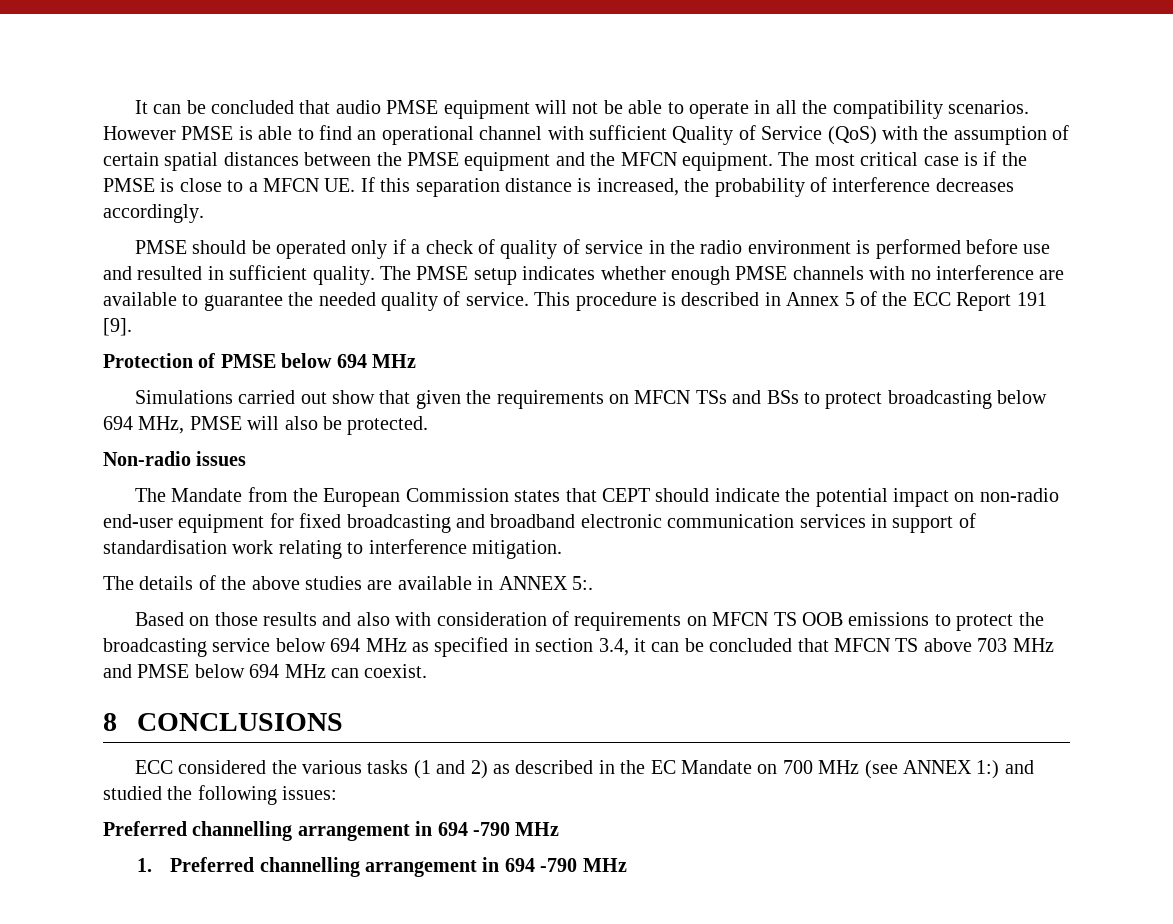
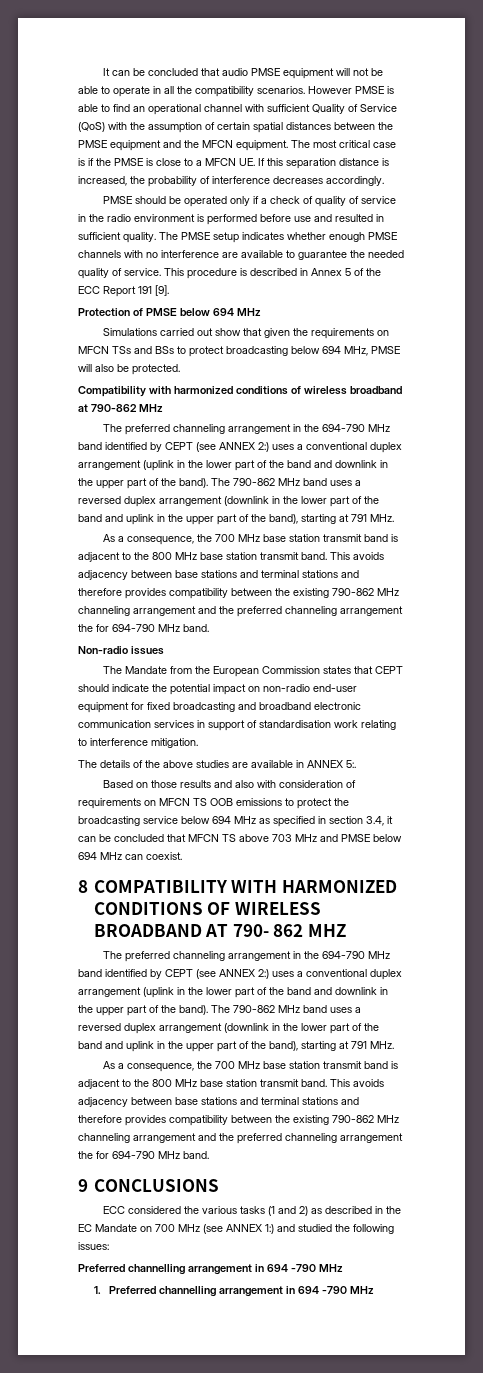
(429, 425) none -> [78,386,402,397] [78,404,163,412] [103,424,391,435] [78,442,402,453] [78,460,388,471] [78,478,361,489] [78,496,379,507] [78,514,394,525] [103,534,399,545] [78,552,384,562] [78,570,359,580] [78,588,399,599] [78,606,403,617] [78,624,209,632] // Compatibility with harmonized conditions of wireless broadband at 790-862 MHz // The preferred channeling arrangement in the 694-790 MHz band identified by CEPT (see ANNEX 2:) uses a conventional duplex arrangement (uplink in the lower part of the band and downlink in the upper part of the band). The 790-862 MHz band uses a reversed duplex arrangement (downlink in the lower part of the band and uplink in the upper part of the band), starting at 791 MHz. // As a consequence, the 700 MHz base station transmit band is adjacent to the 800 MHz base station transmit band. This avoids adjacency between base stations and terminal stations and therefore provides compatibility between the existing 790-862 MHz channeling arrangement and the preferred channeling arrangement the for 694-790 MHz band.
(117, 722) none -> [93,880,397,893] [93,902,321,915] [93,924,347,937] [103,951,391,962] [78,969,402,980] [78,987,388,998] [78,1005,361,1016] [78,1023,379,1034] [78,1041,394,1052] [103,1061,399,1072] [78,1079,384,1089] [78,1097,359,1107] [78,1115,399,1126] [78,1133,403,1144] [78,1151,209,1159] [78,1179,88,1192] COMPATIBILITY WITH HARMONIZED CONDITIONS OF WIRELESS BROADBAND AT 790- 862 MHZ // The preferred channeling arrangement in the 694-790 MHz band identified by CEPT (see ANNEX 2:) uses a conventional duplex arrangement (uplink in the lower part of the band and downlink in the upper part of the band). The 790-862 MHz band uses a reversed duplex arrangement (downlink in the lower part of the band and uplink in the upper part of the band), starting at 791 MHz. // As a consequence, the 700 MHz base station transmit band is adjacent to the 800 MHz base station transmit band. This avoids adjacency between base stations and terminal stations and therefore provides compatibility between the existing 790-862 MHz channeling arrangement and the preferred channeling arrangement the for 694-790 MHz band. // 9

